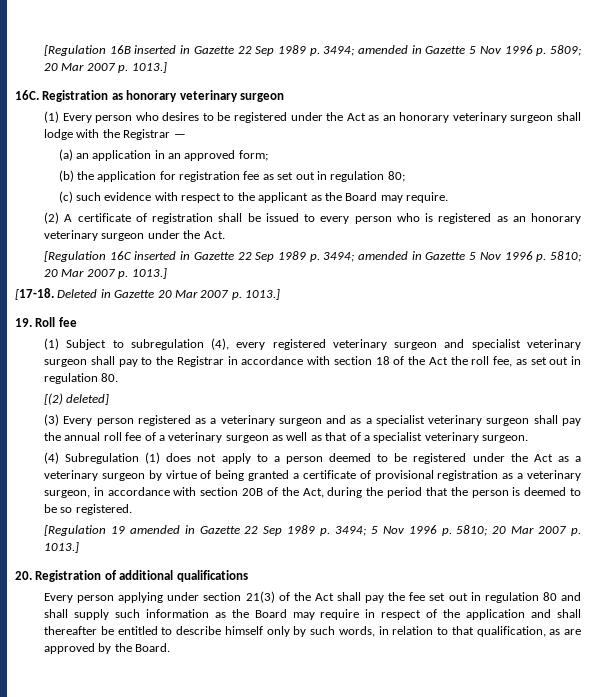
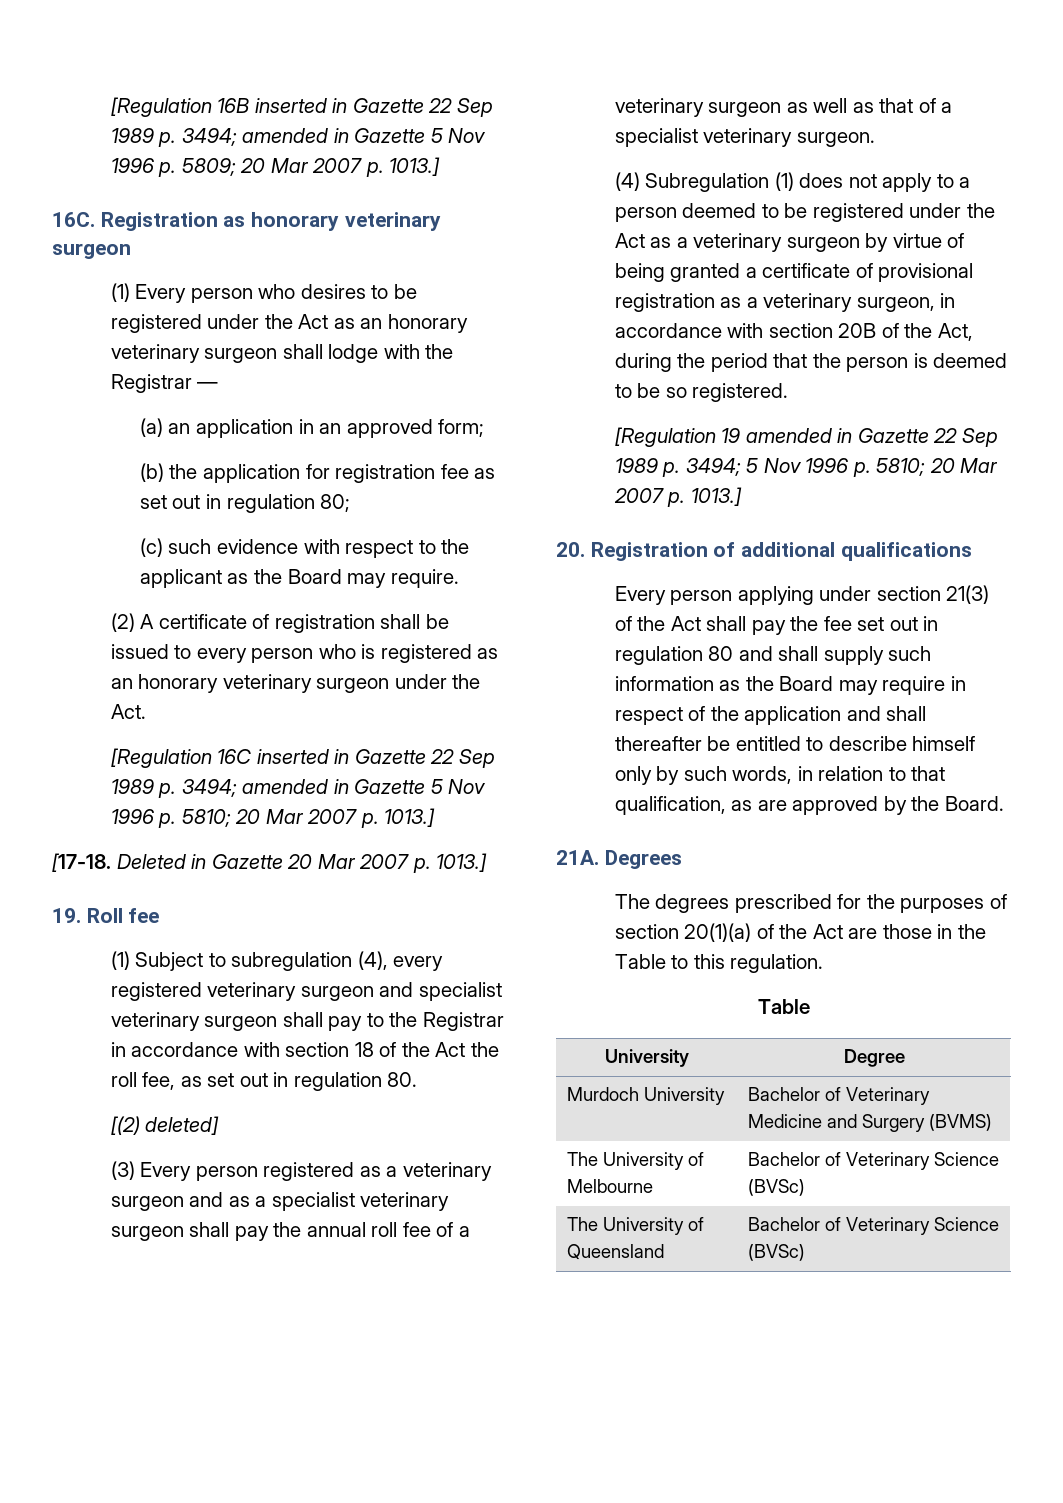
(171, 647) none -> [556,850,682,869] [614,894,1007,913] [614,923,986,942] [614,954,824,973] [757,999,810,1014] [605,1049,689,1067] [843,1049,905,1067] [566,1087,725,1105] [747,1087,930,1105] [747,1114,992,1132] [566,1152,704,1170] [566,1179,653,1193] [747,1152,999,1170] [747,1179,805,1196] [566,1217,704,1235] [566,1244,664,1260] [747,1217,999,1235] [747,1244,805,1261] // 21A. Degrees // The degrees prescribed for the purposes of section 20(1)(a) of the Act are those in the Table to this regulation. // Table // University | Degree // Murdoch University | Bachelor of Veterinary Medicine and Surgery (BVMS) // The University of Melbourne | Bachelor of Veterinary Science (BVSc) // The University of Queensland | Bachelor of Veterinary Science (BVSc)

